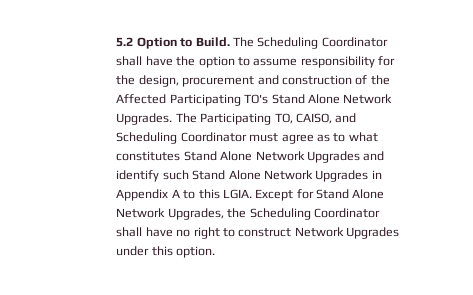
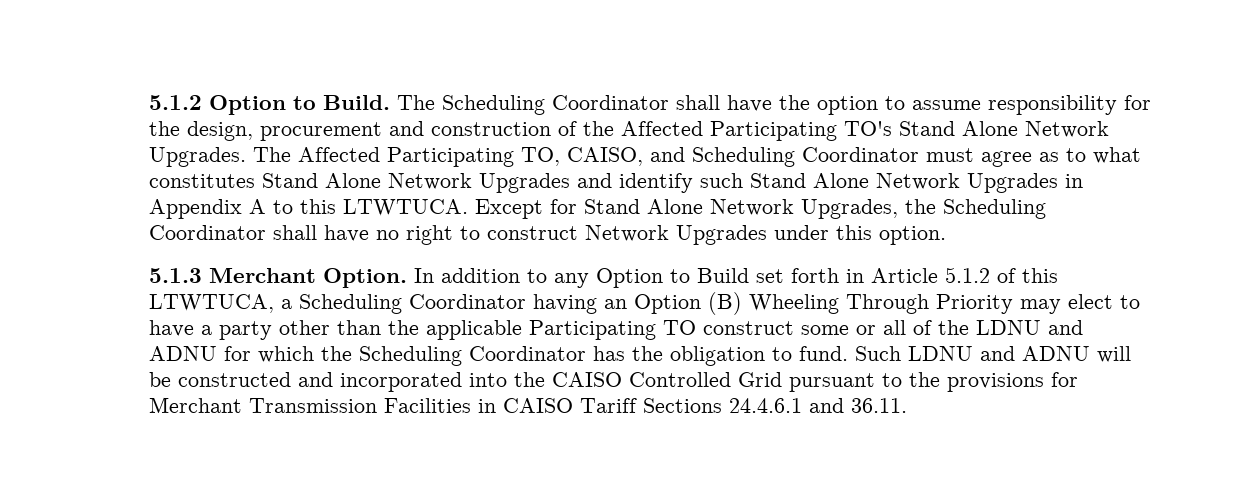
[116,37,134,47] 5.2 -> [149,95,203,110] 5.1.2
(197, 118) none -> [298,147,381,162] Affected
[222,189,252,199] LGIA. -> [343,199,469,216] LTWTUCA.
(216, 252) none -> [149,267,1059,288] [149,292,1141,315] [149,320,1084,340] [149,346,1132,366] [149,372,1079,392] [149,397,908,413] // 5.1.3 Merchant Option. In addition to any Option to Build set forth in Article 5.1.2 of this LTWTUCA, a Scheduling Coordinator having an Option (B) Wheeling Through Priority may elect to have a party other than the applicable Participating TO construct some or all of the LDNU and ADNU for which the Scheduling Coordinator has the obligation to fund. Such LDNU and ADNU will be constructed and incorporated into the CAISO Controlled Grid pursuant to the provisions for Merchant Transmission Facilities in CAISO Tariff Sections 24.4.6.1 and 36.11.

